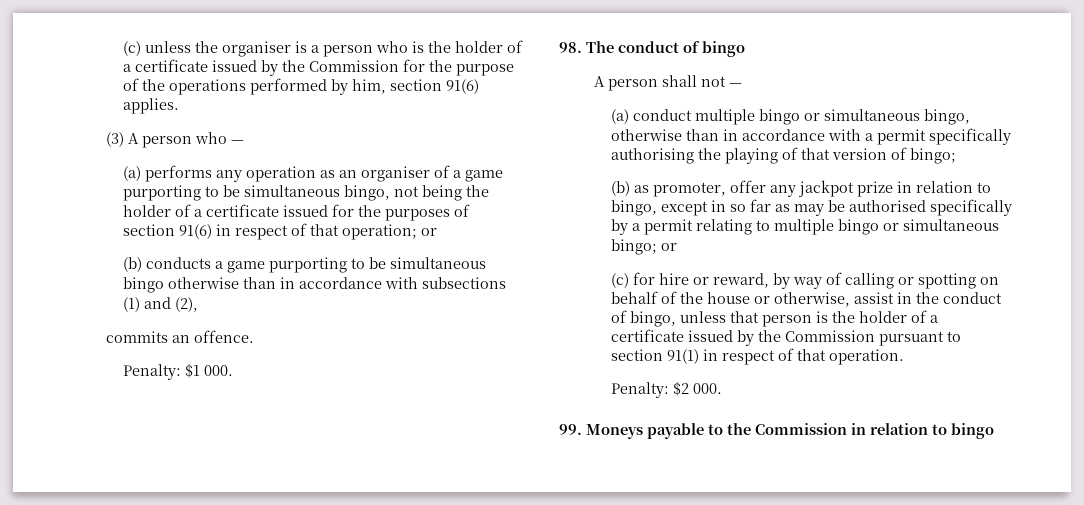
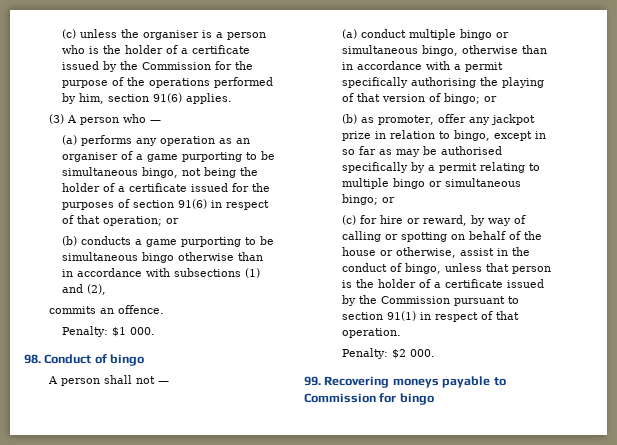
[586,41,679,53] The conduct -> [44,354,92,364] Conduct
(957, 156) none -> [484,96,498,102] or
[586,423,947,439] Moneys payable to the Commission in relation to -> [324,376,506,388] [304,393,397,403] Recovering moneys payable to Commission for

